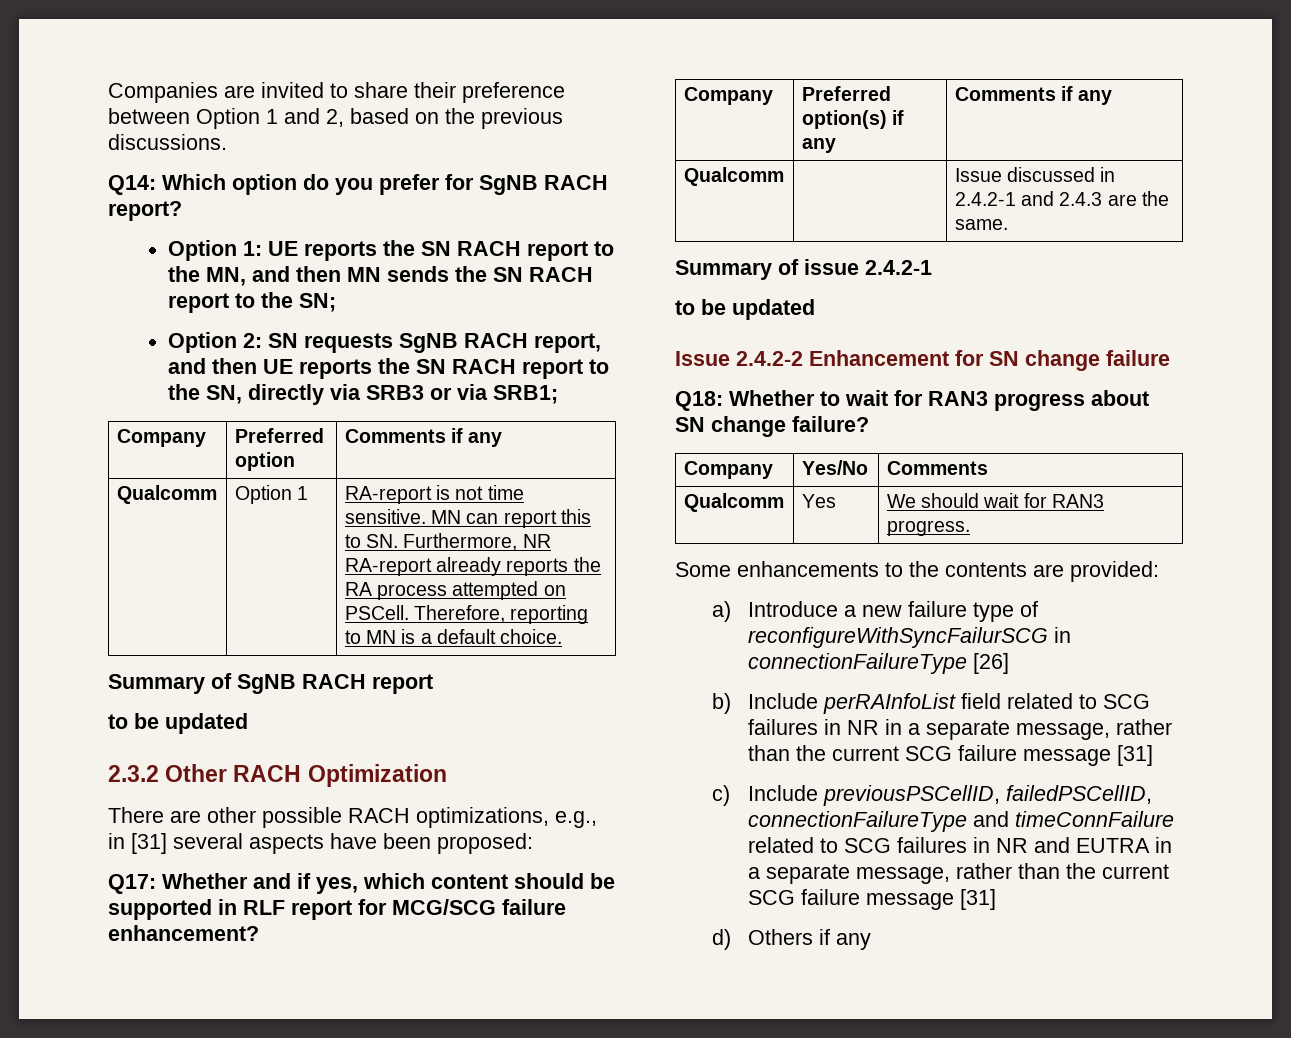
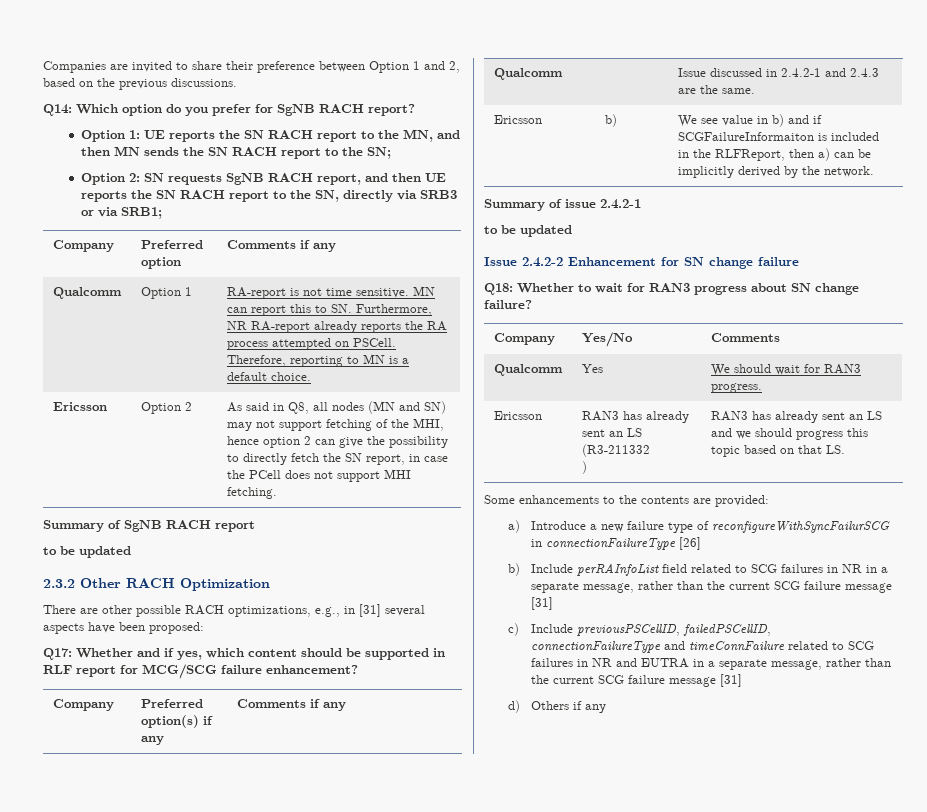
(563, 636) none -> [52,402,107,411] [140,402,192,414] [226,401,446,414] [226,418,444,431] [226,436,448,448] [226,453,448,465] [226,469,411,482] [226,487,277,499] // Ericsson | Option 2 | As said in Q8, all nodes (MN and SN) may not support fetching of the MHI, hence option 2 can give the possibility to directly fetch the SN report, in case the PCell does not support MHI fetching.
(1008, 224) none -> [493,115,542,124] [605,114,618,127] [677,114,822,127] [677,132,879,141] [677,148,871,161] [677,166,874,178] // Ericsson | b) | We see value in b) and if SCGFailureInformaiton is included in the RLFReport, then a) can be implicitly derived by the network.
(970, 528) none -> [493,411,542,420] [581,411,689,423] [581,428,642,437] [581,444,650,457] [581,461,587,474] [710,411,882,423] [710,428,868,440] [710,445,845,457] // Ericsson | RAN3 has already sent an LS (R3-211332 // ) | RAN3 has already sent an LS and we should progress this topic based on that LS.

